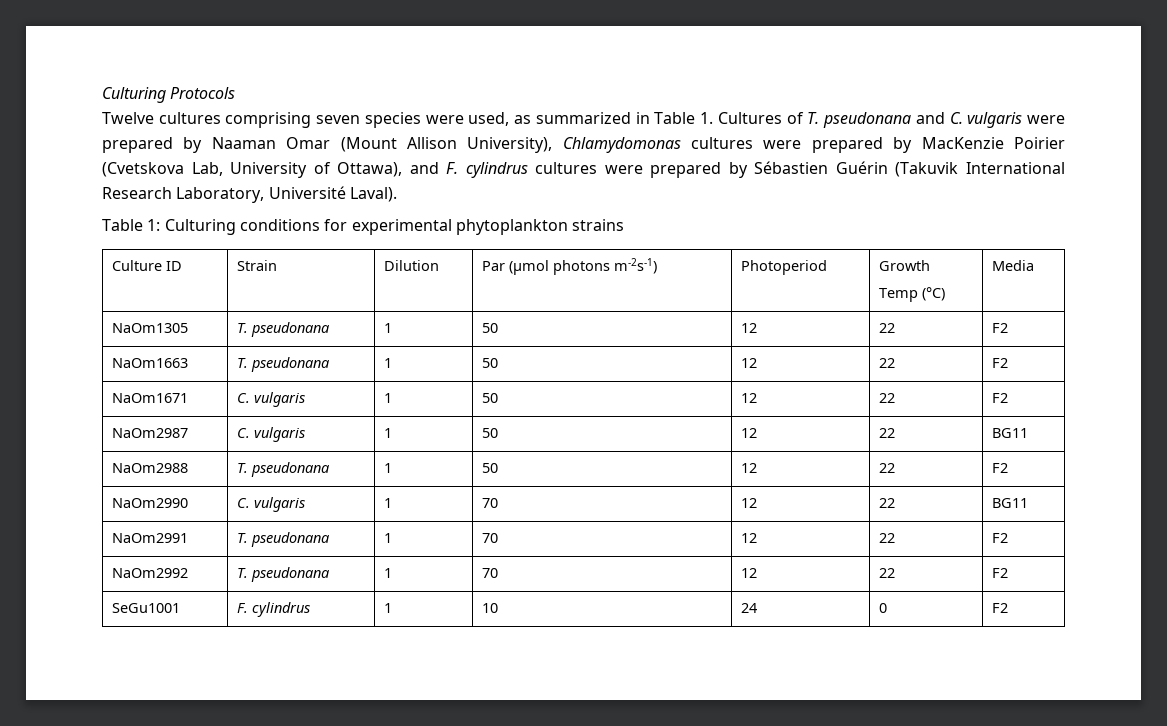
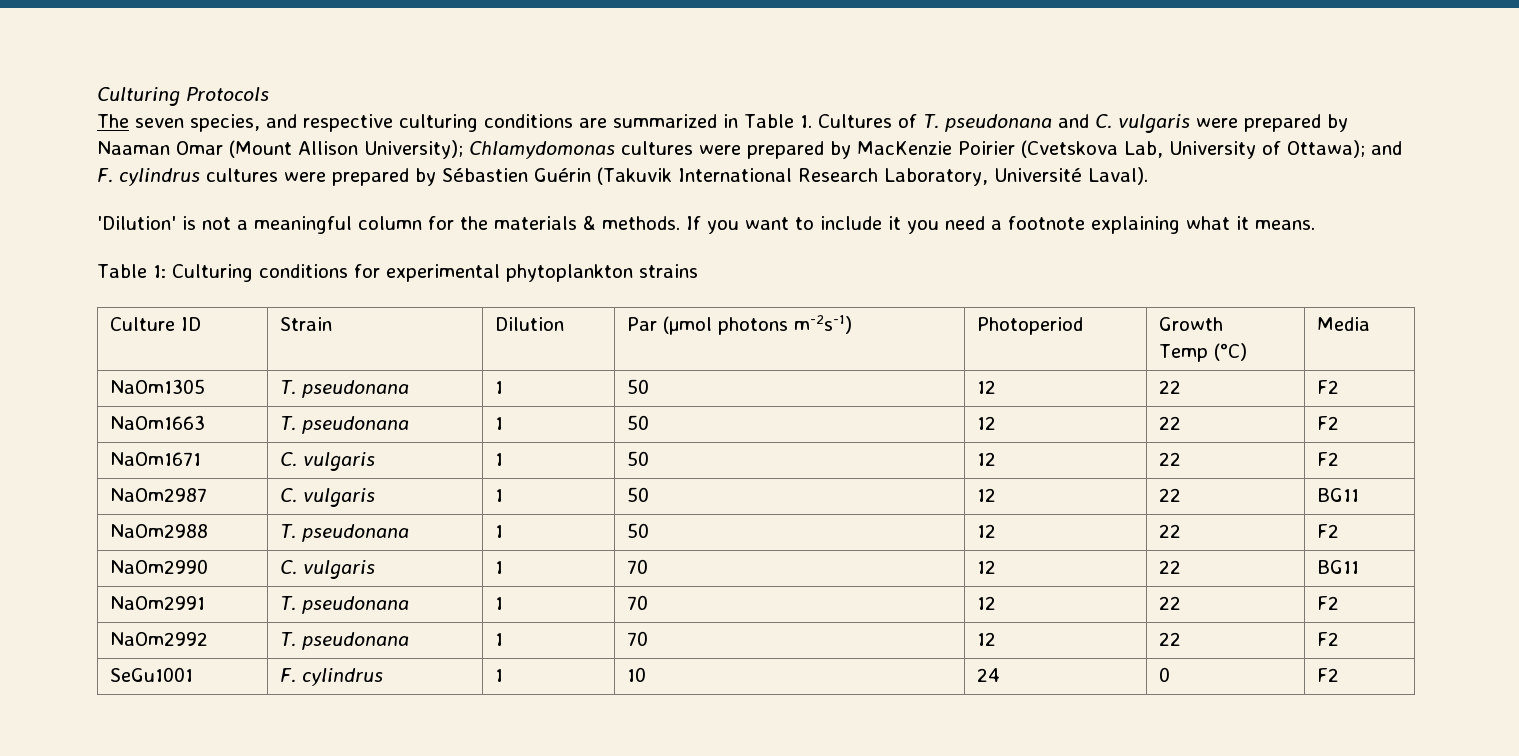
[102,112,532,128] Twelve cultures comprising seven species were used, as -> [97,114,607,132] The seven species, and respective culturing conditions are
[467,137,553,153] University), -> [364,140,463,159] University);
[337,162,403,177] Ottawa), -> [1287,140,1365,158] Ottawa);
(397, 194) none -> [97,215,1315,234] // 'Dilution' is not a meaningful column for the materials & methods. If you want to include it you need a footnote explaining what it means.

